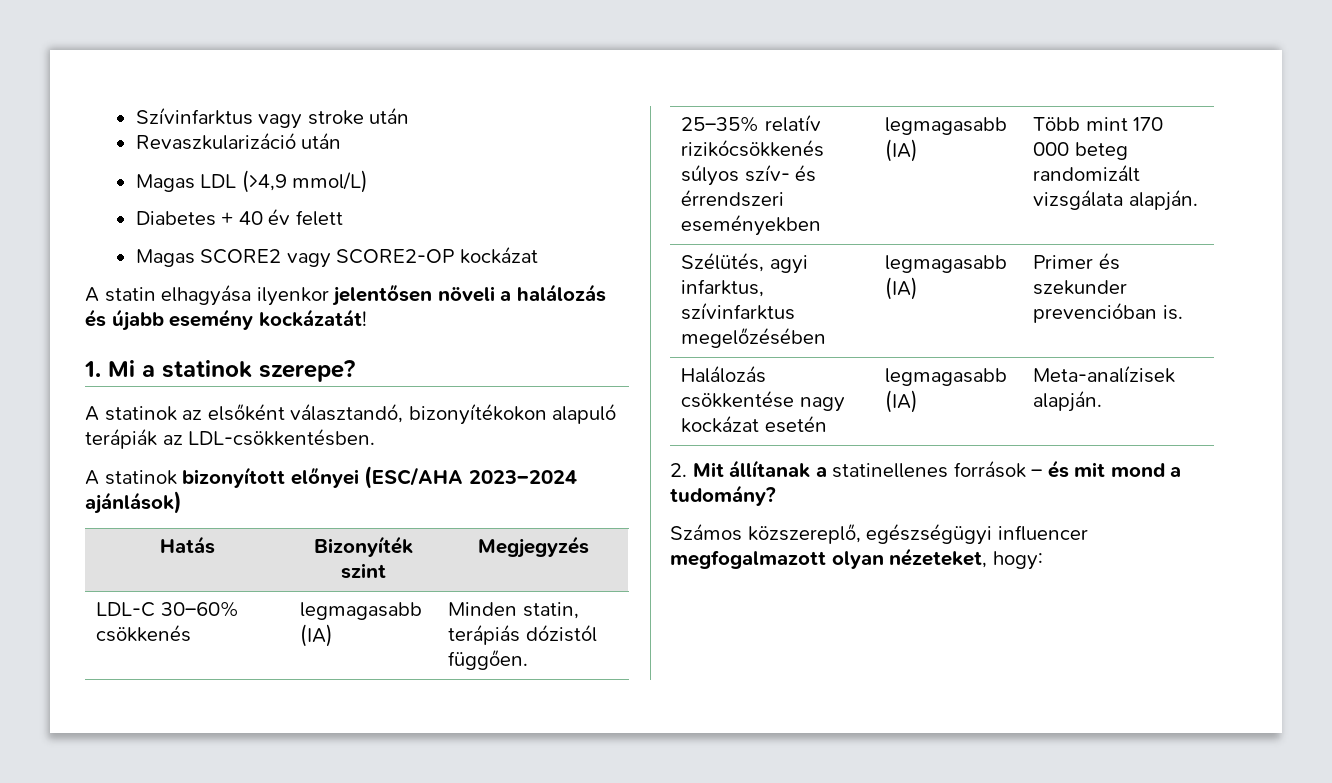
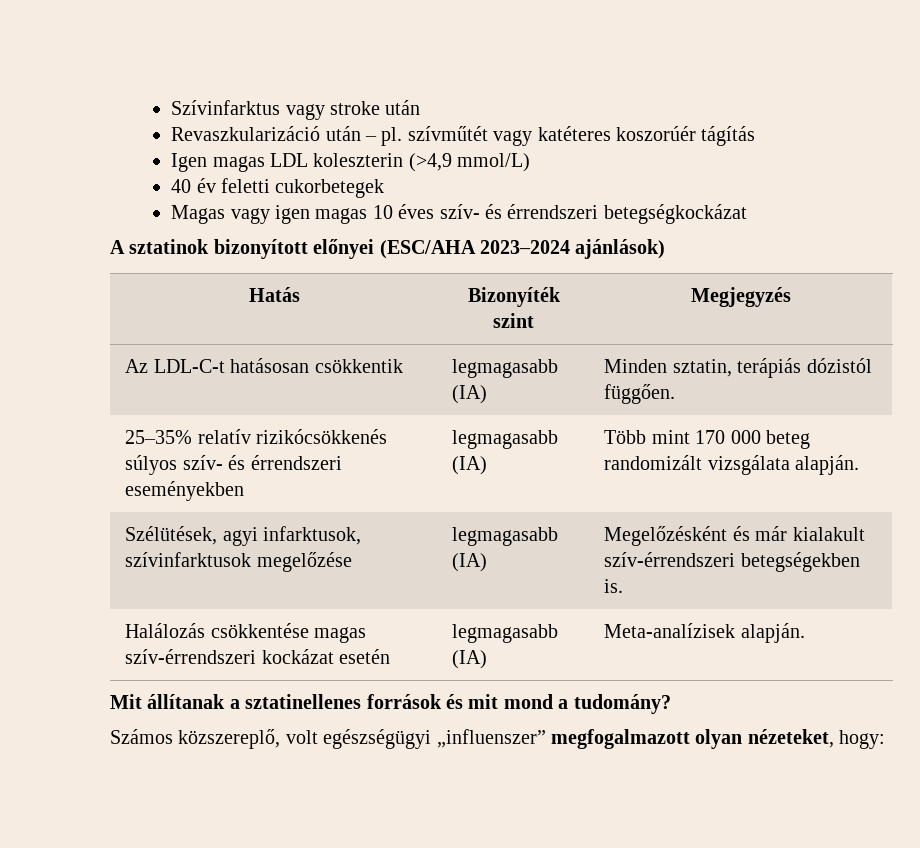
[135,170,369,193] [135,208,343,226] [135,246,538,268] [85,284,606,306] [85,309,367,331] [84,360,355,382] [85,403,617,425] [85,428,376,449] [85,470,177,485] // Magas LDL (>4,9 mmol/L) // Diabetes + 40 év felett // Magas SCORE2 vagy SCORE2-OP kockázat // A statin elhagyása ilyenkor jelentősen növeli a halálozás és újabb esemény kockázatát! // 1. Mi a statinok szerepe? // A statinok az elsőként választandó, bizonyítékokon alapuló terápiák az LDL-csökkentésben. // A statinok -> [365,126,756,146] [171,153,531,172] [171,178,385,198] [171,204,747,224] [110,239,210,254] – pl. szívműtét vagy katéteres koszorúér tágítás // Igen magas LDL koleszterin (>4,9 mmol/L) // 40 év feletti cukorbetegek // Magas vagy igen magas 10 éves szív- és érrendszeri betegségkockázat // A sztatinok
[96,601,239,617] [96,624,192,642] LDL-C 30–60% csökkenés -> [125,358,403,373] Az LDL-C-t hatásosan csökkentik
[522,602,579,619] statin, -> [672,359,732,377] sztatin,
[681,252,808,274] [681,279,765,297] [681,302,796,320] [681,327,827,348] [885,255,1008,273] [885,277,919,300] [1033,252,1120,270] [1033,280,1128,295] [1033,302,1158,323] Szélütés, agyi infarktus, szívinfarktus megelőzésében | legmagasabb (IA) | Primer és szekunder prevencióban -> [125,526,362,546] [125,552,352,572] [452,527,559,546] [452,553,488,572] [604,526,865,546] [604,552,860,572] Szélütések, agyi infarktusok, szívinfarktusok megelőzése | legmagasabb (IA) | Megelőzésként és már kialakult szív-érrendszeri betegségekben
[799,397,845,412] nagy -> [314,627,367,643] [125,649,257,664] magas szív-érrendszeri
[670,463,687,477] 2. -> (805, 633) none
[832,460,1043,478] statinellenes források – -> [245,694,442,709] sztatinellenes források
[866,523,1088,545] egészségügyi influencer -> [285,729,546,749] volt egészségügyi „influenszer”

